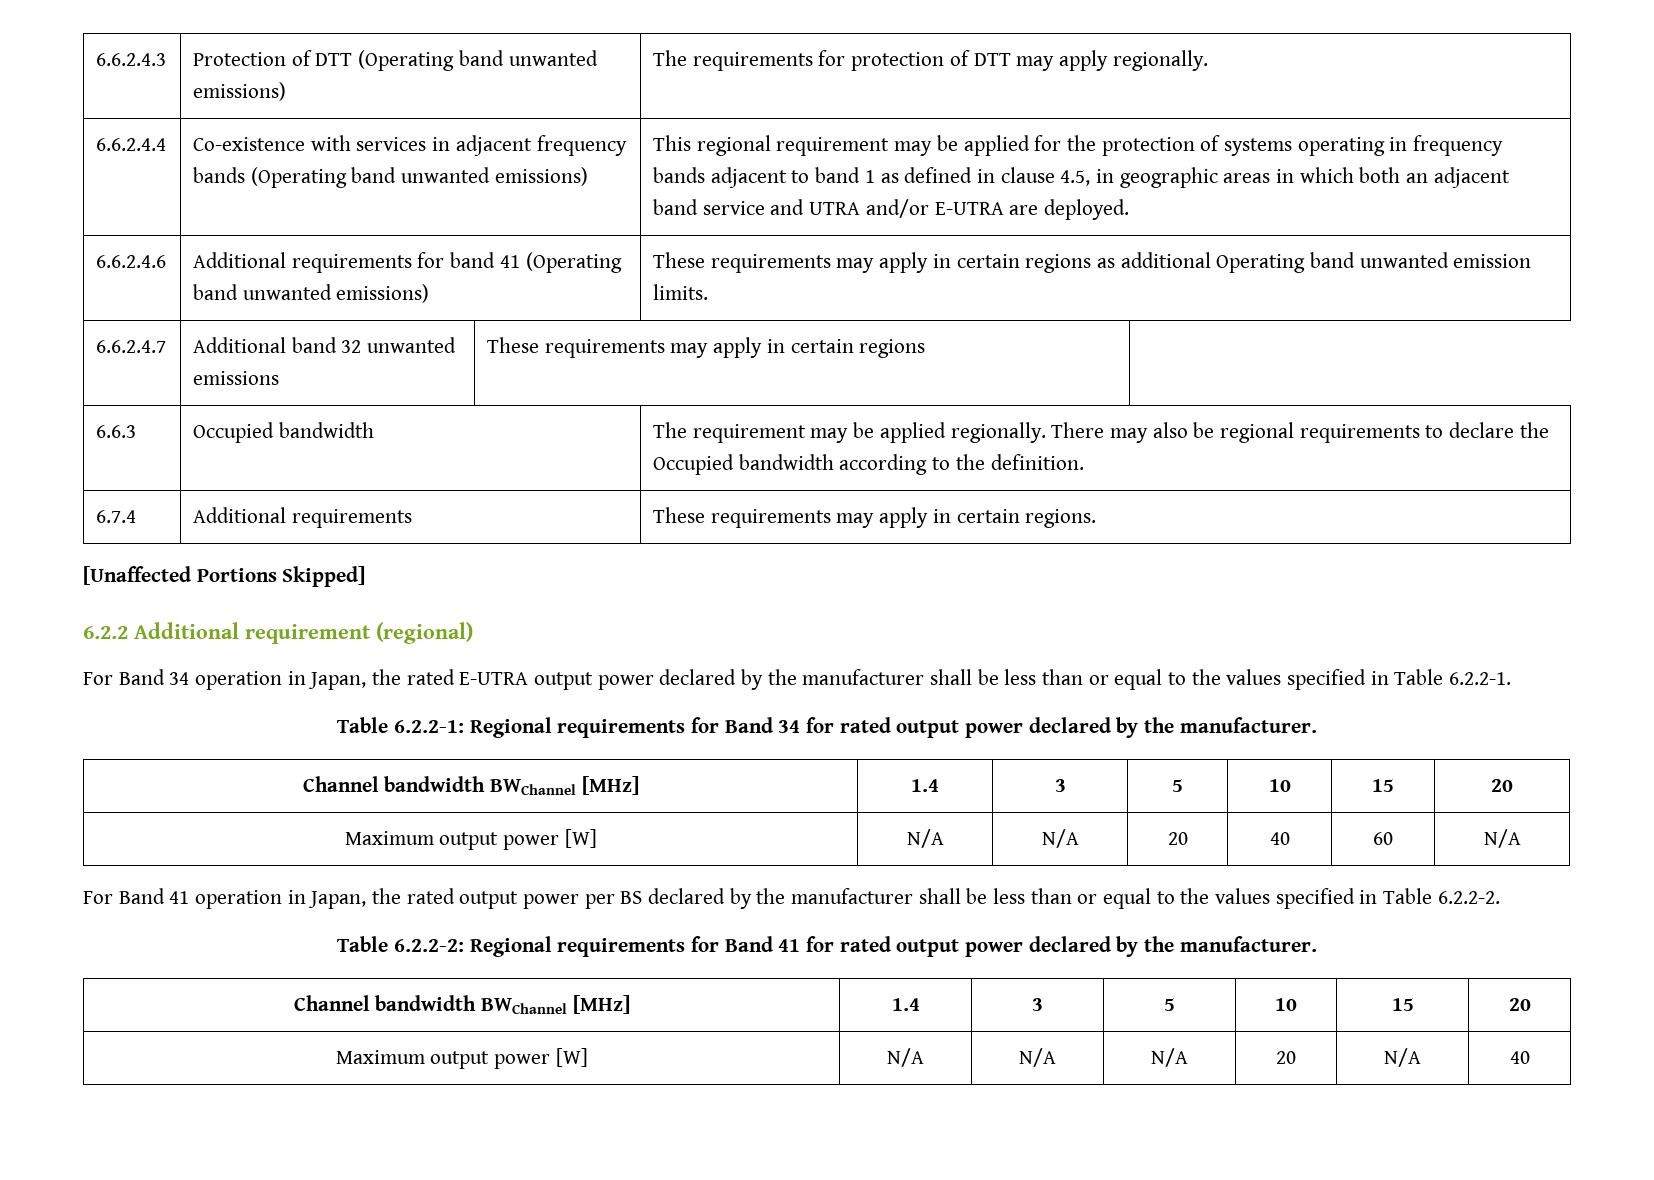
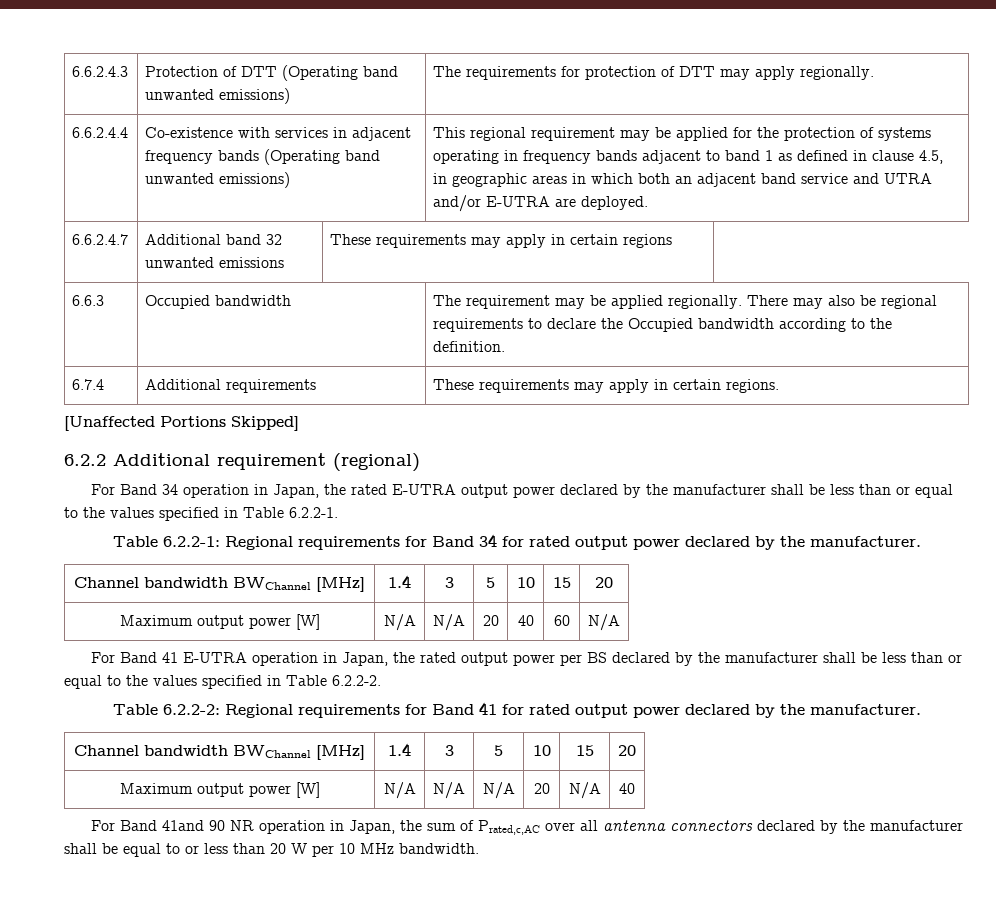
[96,255,167,268] [193,252,622,273] [193,284,430,303] [653,252,1532,273] [653,284,709,300] // 6.6.2.4.6 | Additional requirements for band 41 (Operating band unwanted emissions) | These requirements may apply in certain regions as additional Operating band unwanted emission limits. -> (649, 203) none
(190, 897) none -> [183,652,248,663] E-UTRA
(1530, 1057) none -> [91,820,964,835] [64,843,479,857] // For Band 41and 90 NR operation in Japan, the sum of Prated,c,AC over all antenna connectors declared by the manufacturer shall be equal to or less than 20 W per 10 MHz bandwidth.

